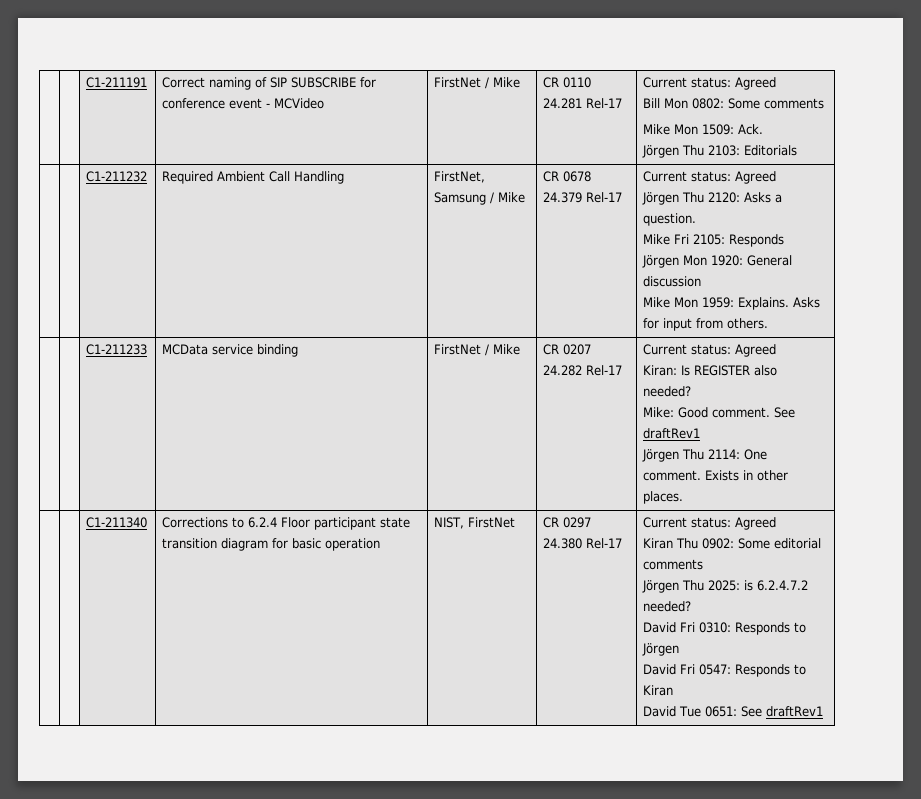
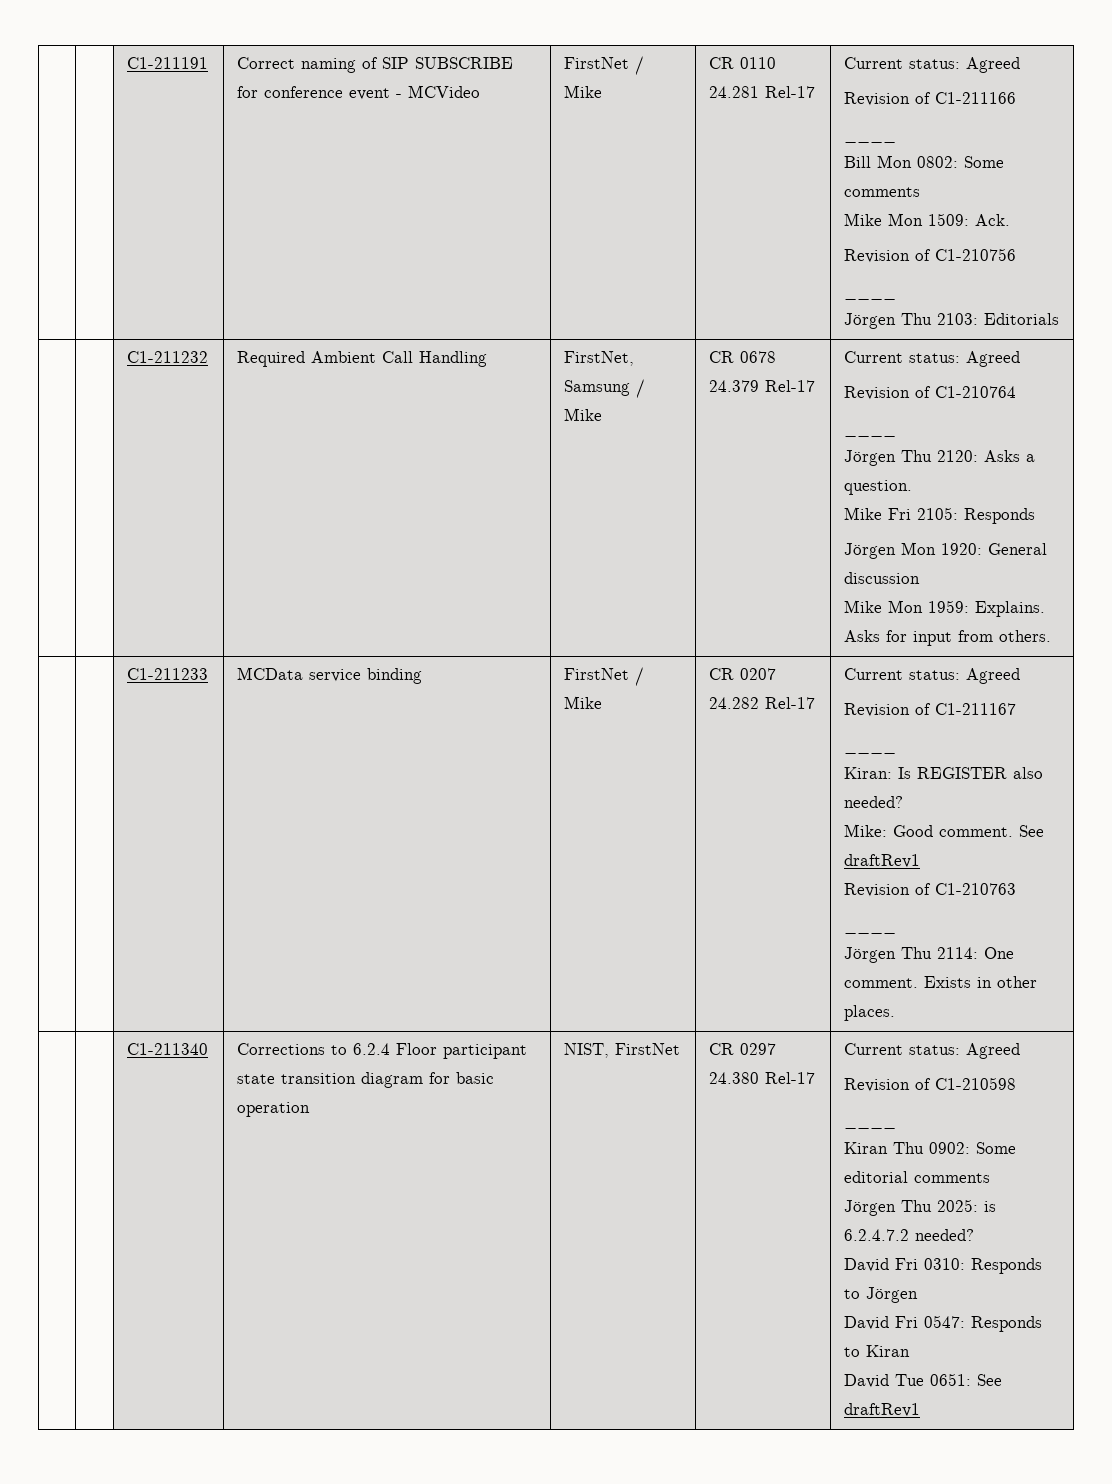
(776, 83) none -> [844,92,1017,106] [844,139,897,143] // Revision of C1-211166 // ____
(763, 129) none -> [844,248,1017,263] [844,296,897,300] // Revision of C1-210756 // ____
(776, 177) none -> [844,386,1017,400] [844,433,897,437] // Revision of C1-210764 // ____
(776, 350) none -> [844,703,1017,717] [844,750,897,754] // Revision of C1-211167 // ____
(700, 433) none -> [844,883,1017,897] [844,930,897,934] // Revision of C1-210763 // ____
(776, 523) none -> [844,1077,1017,1092] [844,1125,897,1129] // Revision of C1-210598 // ____

